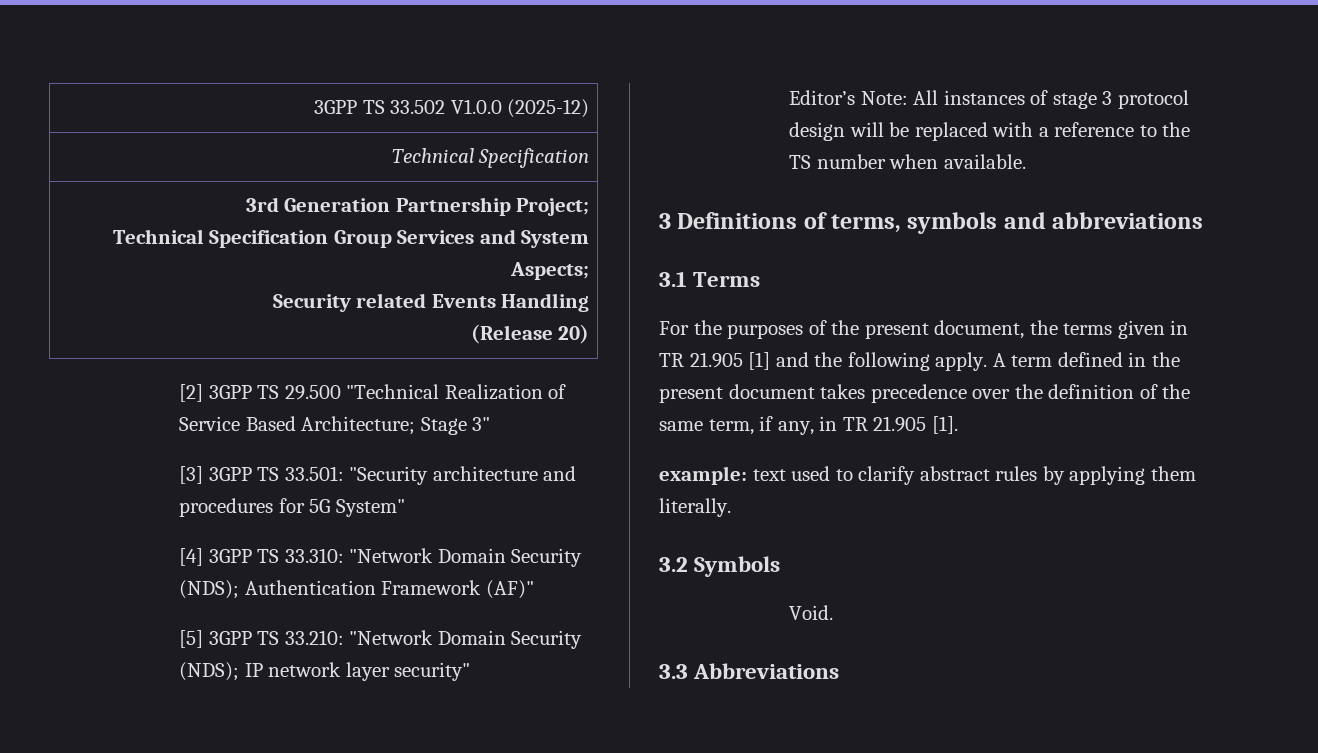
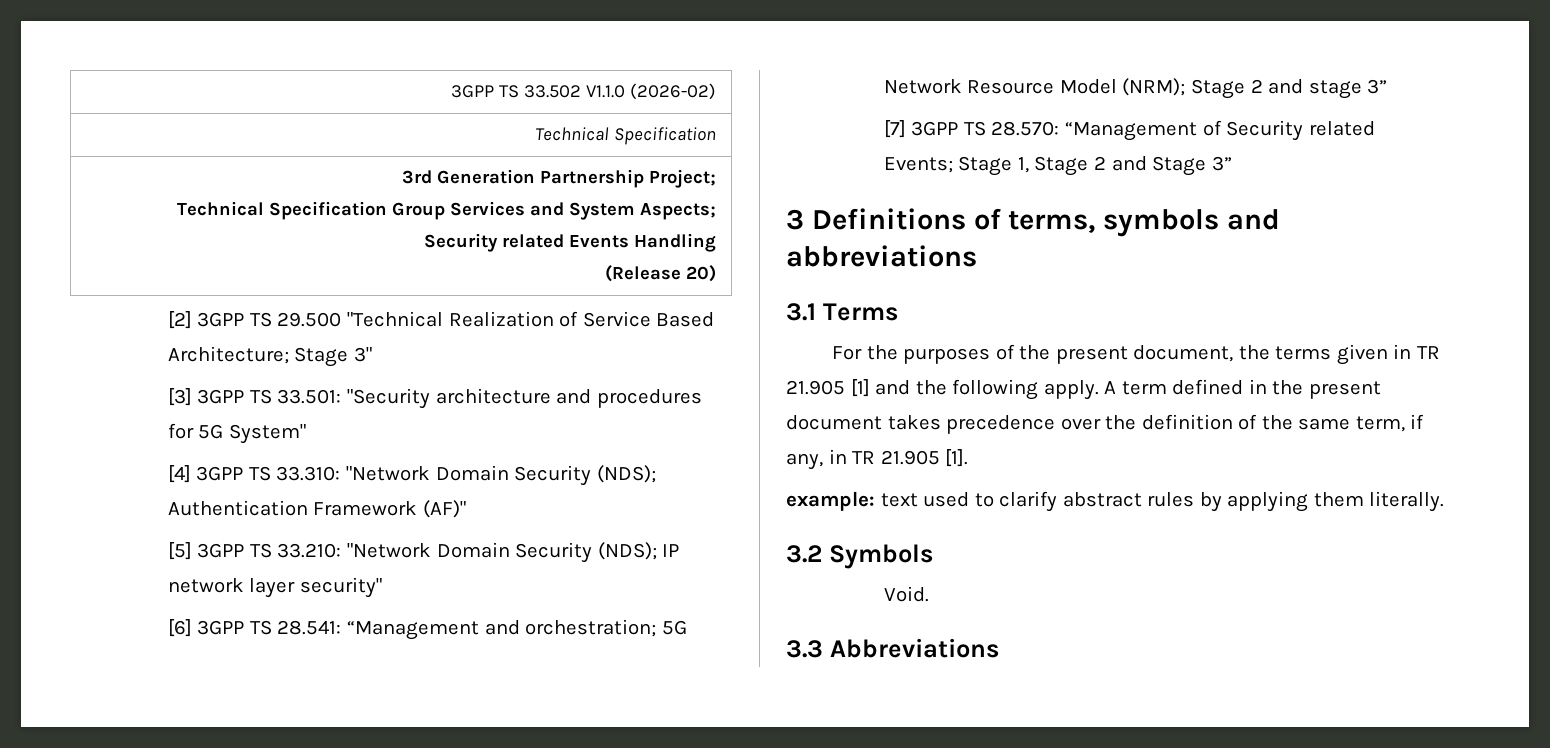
[450,99,590,118] V1.0.0 (2025-12) -> [586,83,717,100] V1.1.0 (2026-02)
[788,90,1189,109] [788,122,1191,141] [788,154,1026,169] Editor’s Note: All instances of stage 3 protocol design will be replaced with a reference to the TS number when available. -> [167,619,687,640] [883,78,1388,99] [883,120,1375,141] [883,156,1232,176] [6] 3GPP TS 28.541: “Management and orchestration; 5G Network Resource Model (NRM); Stage 2 and stage 3” // [7] 3GPP TS 28.570: “Management of Security related Events; Stage 1, Stage 2 and Stage 3”

